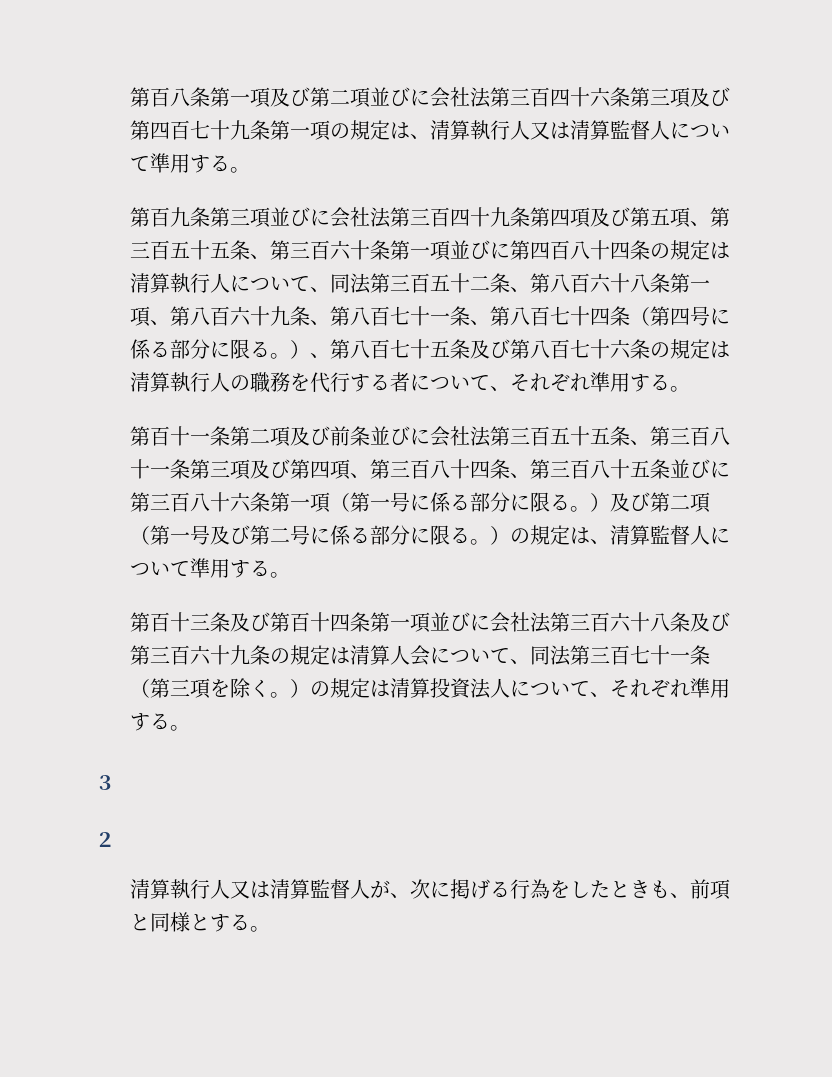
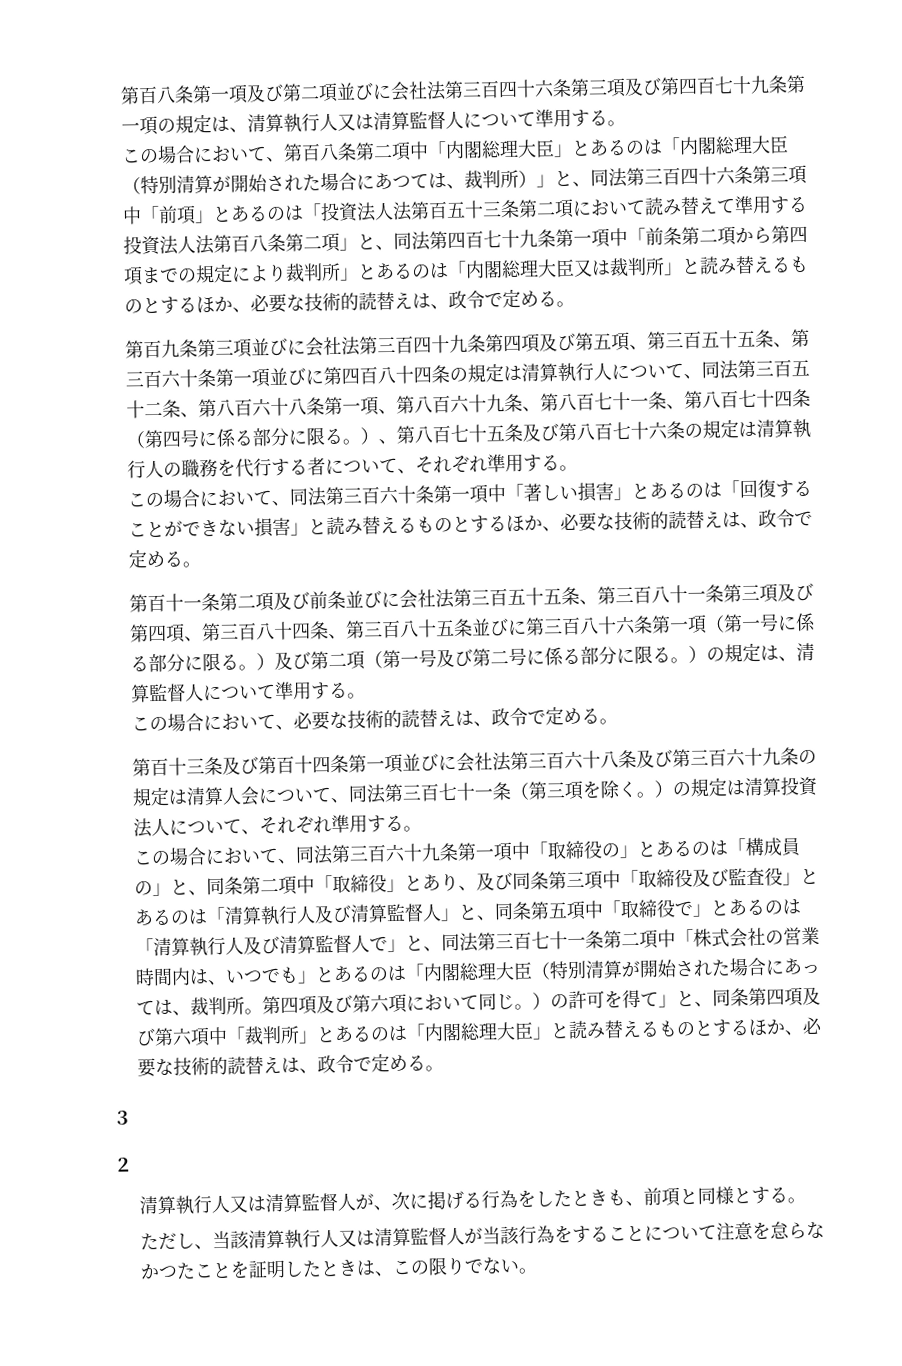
(250, 170) none -> [121,135,790,164] [122,164,808,195] [122,195,809,225] [123,225,809,256] [123,255,810,286] [124,288,576,314] // この場合において、第百八条第二項中「内閣総理大臣」とあるのは「内閣総理大臣（特別清算が開始された場合にあつては、裁判所）」と、同法第三百四十六条第三項中「前項」とあるのは「投資法人法第百五十三条第二項において読み替えて準用する投資法人法第百八条第二項」と、同法第四百七十九条第一項中「前条第二項から第四項までの規定により裁判所」とあるのは「内閣総理大臣又は裁判所」と読み替えるものとするほか、必要な技術的読替えは、政令で定める。
(690, 389) none -> [127,479,813,508] [128,509,814,538] [128,549,203,569] // この場合において、同法第三百六十条第一項中「著しい損害」とあるのは「回復することができない損害」と読み替えるものとするほか、必要な技術的読替えは、政令で定める。
(290, 575) none -> [131,706,619,732] // この場合において、必要な技術的読替えは、政令で定める。
(190, 728) none -> [133,837,801,866] [134,867,820,897] [134,899,802,926] [135,926,821,957] [135,957,821,987] [136,986,822,1017] [136,1016,823,1047] [137,1053,445,1078] // この場合において、同法第三百六十九条第一項中「取締役の」とあるのは「構成員の」と、同条第二項中「取締役」とあり、及び同条第三項中「取締役及び監査役」とあるのは「清算執行人及び清算監督人」と、同条第五項中「取締役で」とあるのは「清算執行人及び清算監督人で」と、同法第三百七十一条第二項中「株式会社の営業時間内は、いつでも」とあるのは「内閣総理大臣（特別清算が開始された場合にあっては、裁判所。第四項及び第六項において同じ。）の許可を得て」と、同条第四項及び第六項中「裁判所」とあるのは「内閣総理大臣」と読み替えるものとするほか、必要な技術的読替えは、政令で定める。
(270, 929) none -> [140,1221,826,1251] [140,1256,539,1280] // ただし、当該清算執行人又は清算監督人が当該行為をすることについて注意を怠らなかつたことを証明したときは、この限りでない。

